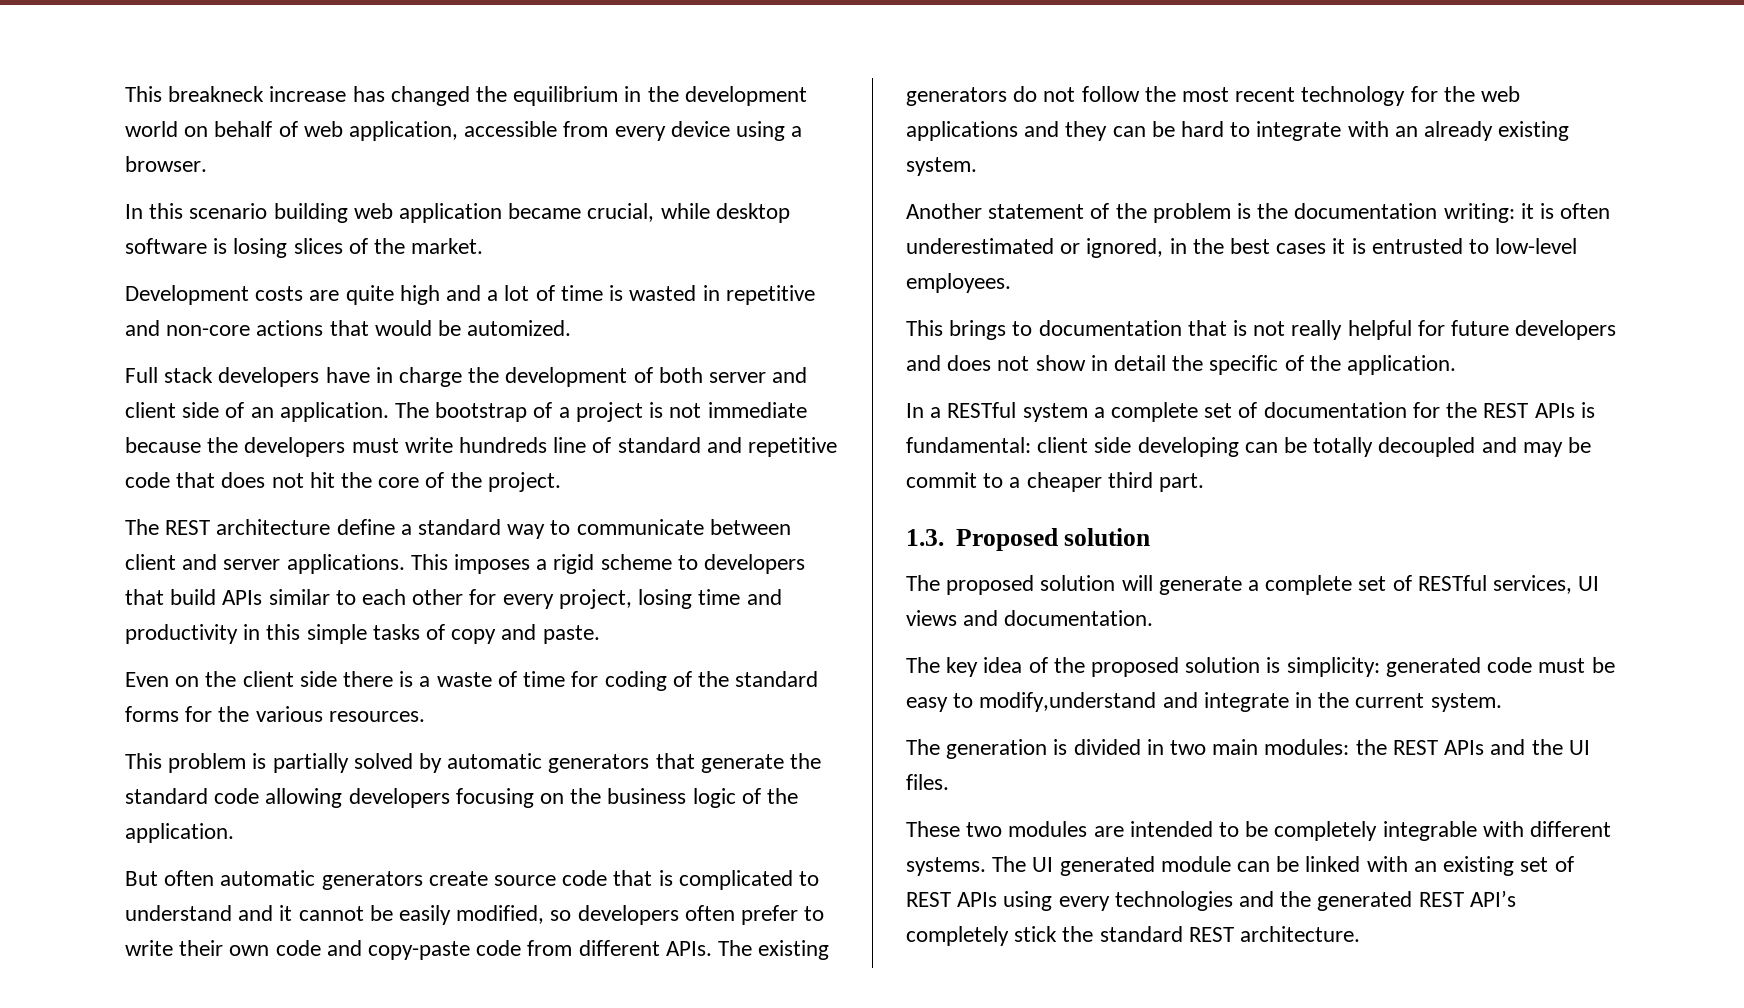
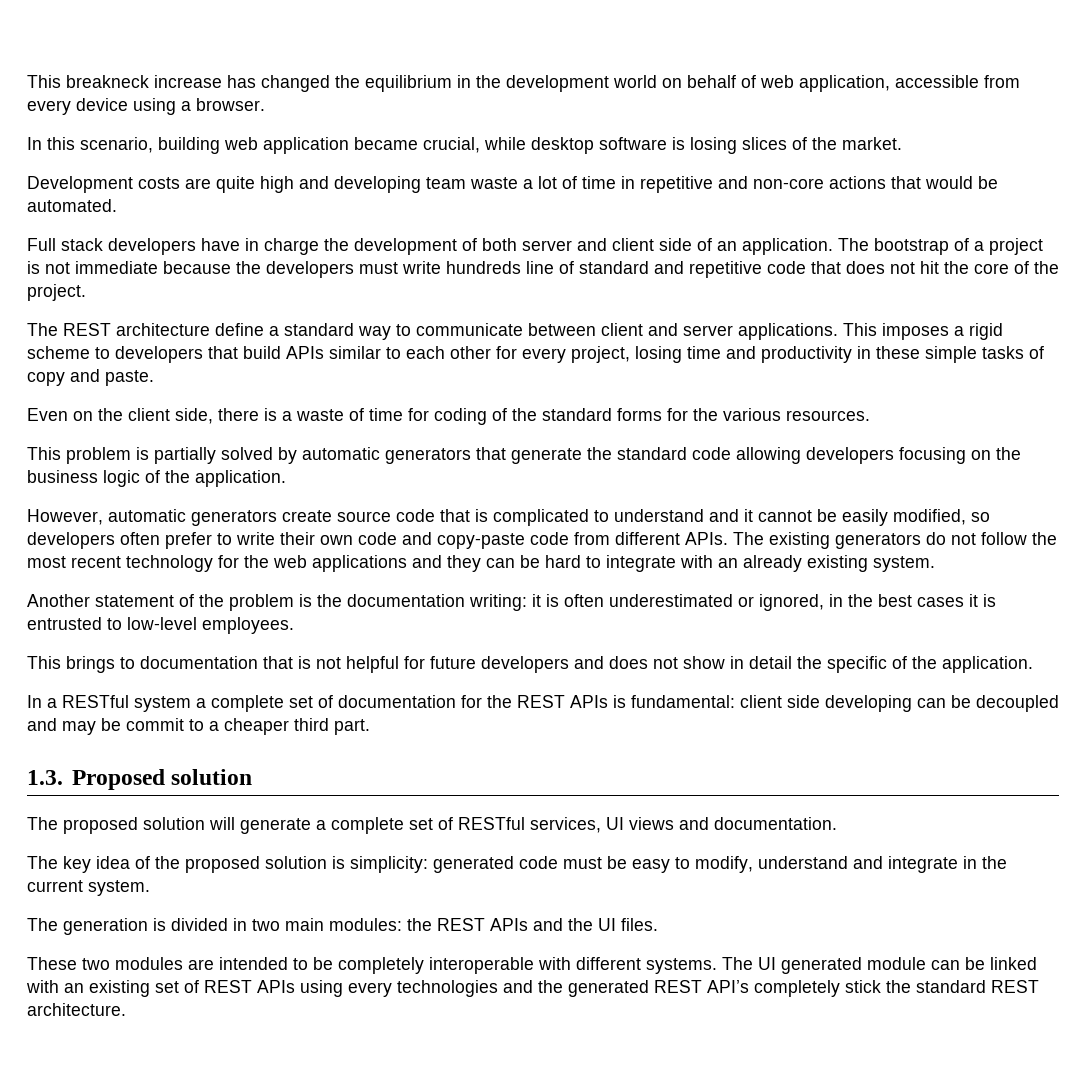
[189,203,268,219] scenario -> [80,137,153,153] scenario,
(482, 293) none -> [334,176,518,193] developing team waste
[609,285,697,301] is wasted -> (616, 182) none
[467,320,572,336] automized. -> [27,199,117,212] automated.
[266,624,301,640] this -> [876,346,920,359] these
[299,671,337,687] side -> [175,408,213,424] side,
[125,870,215,886] But often -> [27,509,103,525] However,
[1291,320,1343,340] really -> (341, 663) none
[1313,437,1374,457] totally -> (971, 701) none
[979,692,1157,712] modify,understand -> [695,856,848,873] modify, understand
[1382,821,1477,841] integrable -> [429,957,534,974] interoperable

